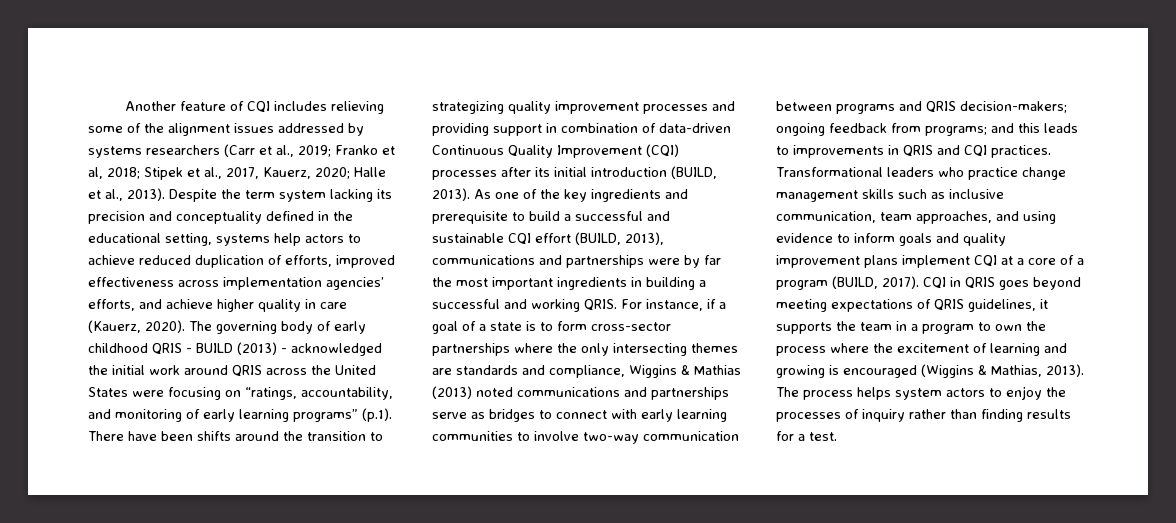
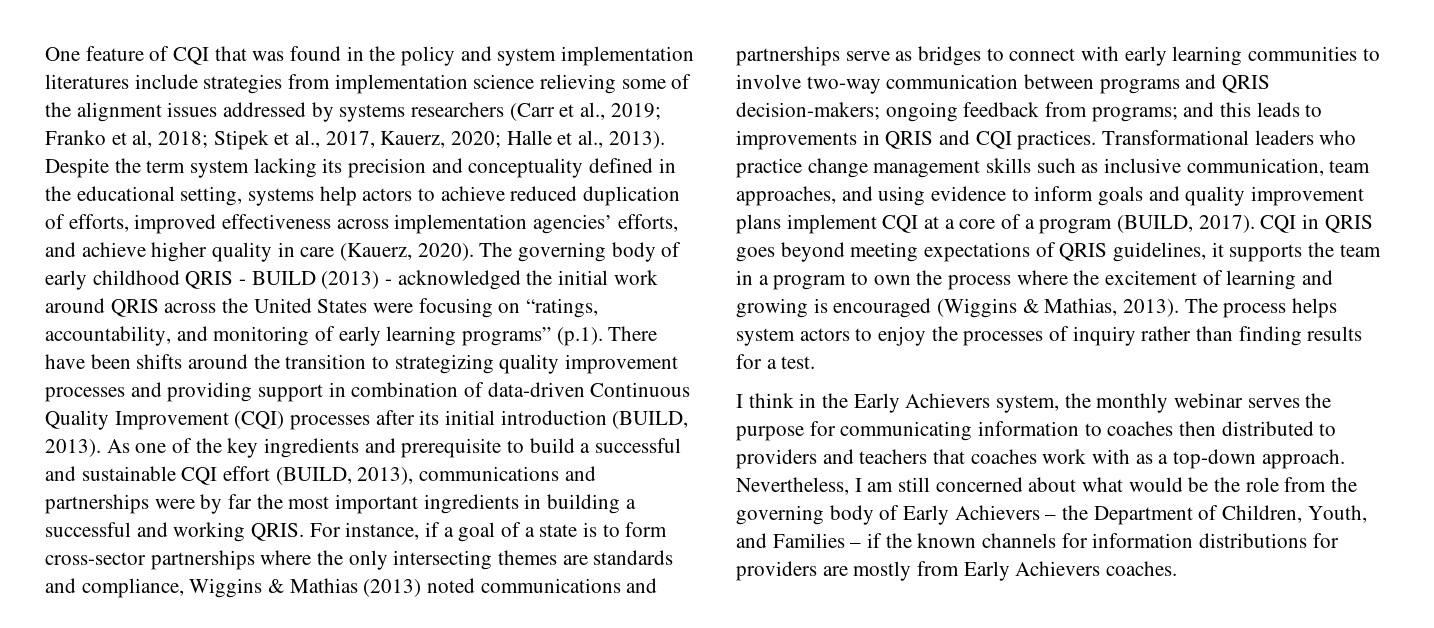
[124,101,176,111] Another -> [45,47,80,61] One
[273,101,327,111] includes -> [214,46,695,66] [45,74,535,94] that was found in the policy and system implementation literatures include strategies from implementation science
(837, 436) none -> [736,393,1332,413] [736,421,1337,441] [736,449,1345,469] [736,477,1358,495] [736,505,1367,525] [736,533,1339,548] [736,561,1178,581] // I think in the Early Achievers system, the monthly webinar serves the purpose for communicating information to coaches then distributed to providers and teachers that coaches work with as a top-down approach. Nevertheless, I am still concerned about what would be the role from the governing body of Early Achievers – the Department of Children, Youth, and Families – if the known channels for information distributions for providers are mostly from Early Achievers coaches.

